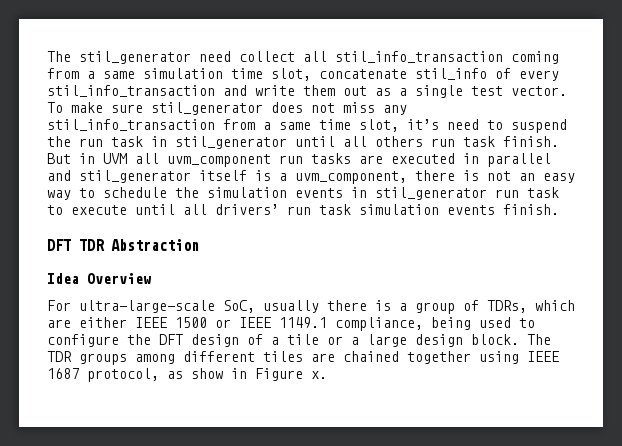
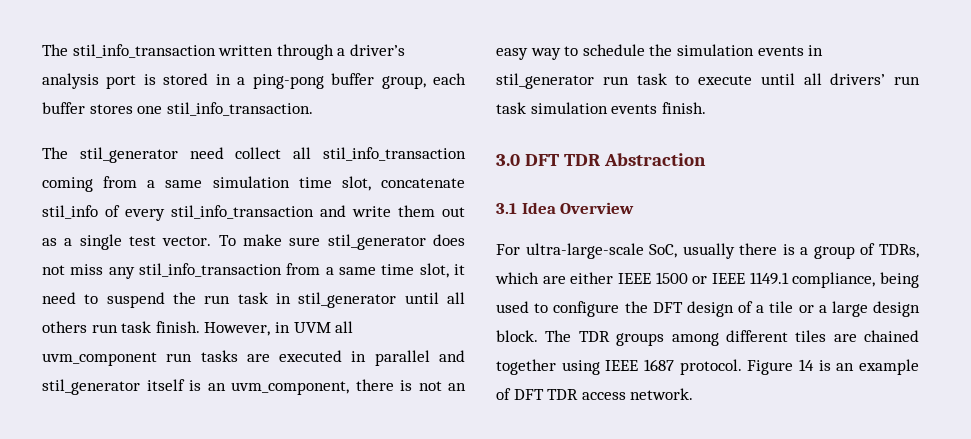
[47,51,71,62] The -> [42,44,405,60] [42,73,467,89] [42,102,313,116] [42,147,68,159] The stil_info_transaction written through a driver’s analysis port is stored in a ping-pong buffer group, each buffer stores one stil_info_transaction. // The
[407,119,439,130] it’s -> [453,264,465,275] it
[47,153,71,164] But -> [204,322,271,336] However,
[279,173,287,181] a -> [207,383,226,391] an
(559, 209) none -> [496,154,520,166] 3.0
(199, 245) none -> [496,203,517,214] 3.1
[87,368,327,382] protocol, as show in Figure x. -> [679,359,919,375] [496,388,694,400] protocol. Figure 14 is an example of DFT TDR access network.

